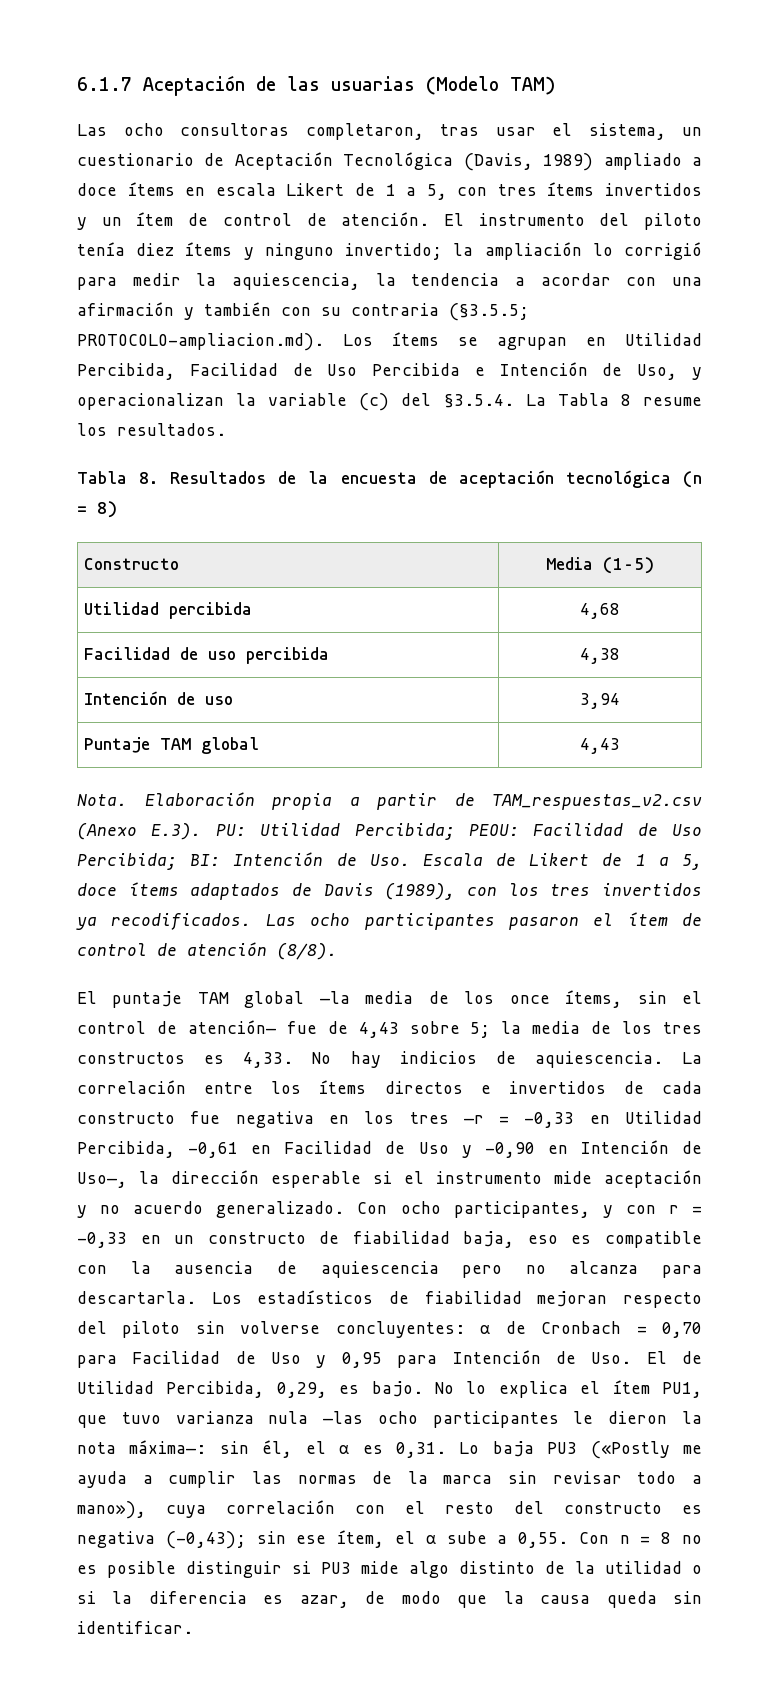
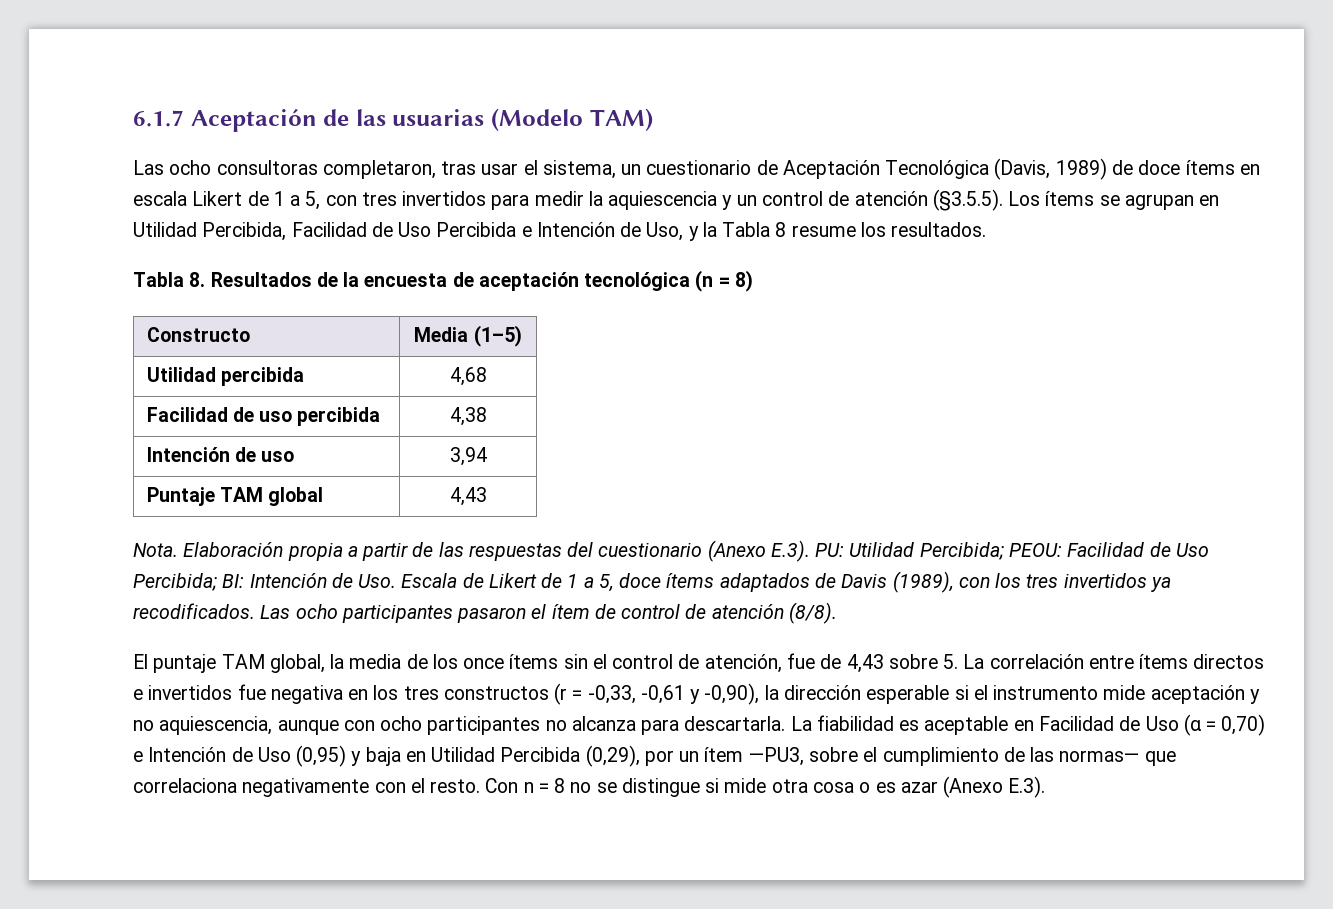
[603,153,702,170] ampliado a -> [1111,160,1133,175] de
[547,182,702,196] [77,212,702,230] [77,242,702,260] [77,273,702,290] [77,302,529,321] [77,333,324,351] ítems invertidos y un ítem de control de atención. El instrumento del piloto tenía diez ítems y ninguno invertido; la ampliación lo corrigió para medir la aquiescencia, la tendencia a acordar con una afirmación y también con su contraria (§3.5.5; PROTOCOLO-ampliacion.md). -> [402,189,1003,211] invertidos para medir la aquiescencia y un control de atención (§3.5.5).
[77,393,546,411] operacionalizan la variable (c) del §3.5.4. La -> [702,222,717,237] la
[492,794,702,810] TAM_respuestas_v2.csv -> [438,542,703,561] las respuestas del cuestionario
[244,991,350,1008] global —la -> [269,654,345,673] global, la
[565,990,623,1008] ítems, -> [509,654,559,669] ítems
[187,1020,276,1034] atención— -> [704,654,782,673] atención,
[470,1021,702,1038] [77,1051,663,1068] 5; la media de los tres constructos es 4,33. No hay indicios de aquiescencia. -> [943,654,959,669] 5.
[271,1081,302,1094] los -> (1134, 662) none
[623,1081,702,1094] [77,1112,175,1124] de cada constructo -> (233, 692) none
[463,1111,702,1128] [77,1140,703,1158] [77,1172,127,1188] —r = -0,33 en Utilidad Percibida, -0,61 en Facilidad de Uso y -0,90 en Intención de Uso—, -> [443,683,760,705] constructos (r = -0,33, -0,61 y -0,90),
[133,1201,703,1218] [77,1231,702,1248] [77,1261,702,1278] [77,1290,702,1308] [77,1321,702,1338] [77,1350,703,1368] [77,1380,702,1398] [77,1411,702,1428] [77,1440,702,1459] [77,1471,702,1488] [77,1500,702,1519] [77,1530,569,1549] acuerdo generalizado. Con ocho participantes, y con r = -0,33 en un constructo de fiabilidad baja, eso es compatible con la ausencia de aquiescencia pero no alcanza para descartarla. Los estadísticos de fiabilidad mejoran respecto del piloto sin volverse concluyentes: α de Cronbach = 0,70 para Facilidad de Uso y 0,95 para Intención de Uso. El de Utilidad Percibida, 0,29, es bajo. No lo explica el ítem PU1, que tuvo varianza nula —las ocho participantes le dieron la nota máxima—: sin él, el α es 0,31. Lo baja PU3 («Postly me ayuda a cumplir las normas de la marca sin revisar todo a mano»), cuya correlación con el resto del constructo es negativa (-0,43); sin ese ítem, el α sube a 0,55. -> [159,714,1266,736] [133,745,1176,767] [133,778,481,797] aquiescencia, aunque con ocho participantes no alcanza para descartarla. La fiabilidad es aceptable en Facilidad de Uso (α = 0,70) e Intención de Uso (0,95) y baja en Utilidad Percibida (0,29), por un ítem —PU3, sobre el cumplimiento de las normas— que correlaciona negativamente con el resto.
[77,1561,702,1578] [77,1591,702,1608] [77,1621,193,1634] es posible distinguir si PU3 mide algo distinto de la utilidad o si la diferencia es azar, de modo que la causa queda sin identificar. -> [596,776,1046,798] se distingue si mide otra cosa o es azar (Anexo E.3).

